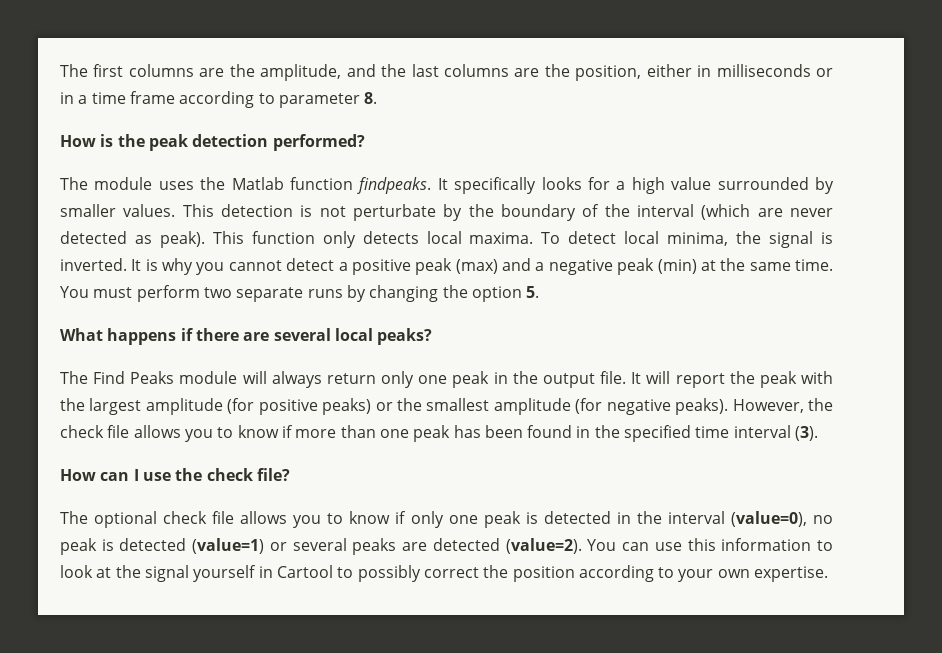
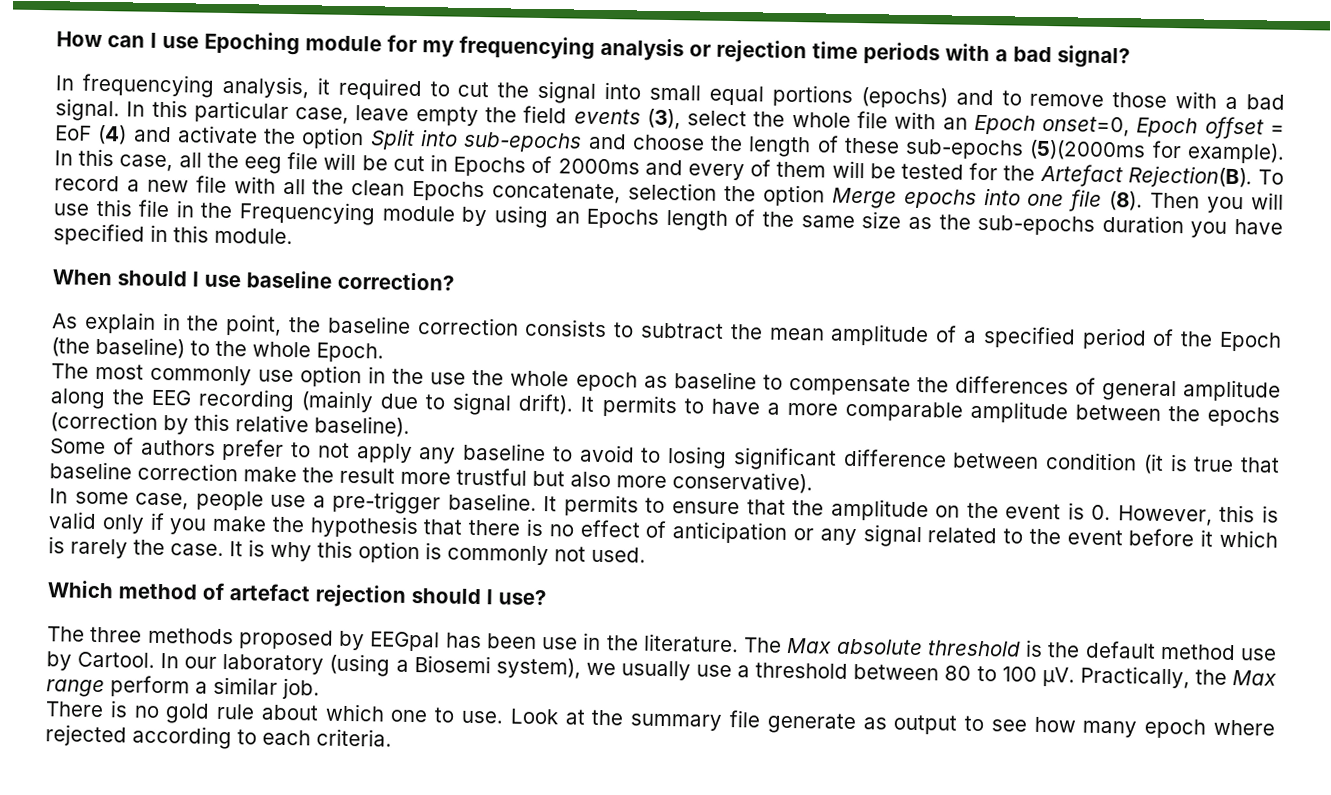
[60,64,833,81] [60,91,378,108] [60,134,365,151] [60,177,834,194] [60,204,834,221] [60,231,834,248] [60,258,833,275] [60,285,540,302] [60,328,433,345] [60,371,833,388] [60,398,834,415] [60,425,819,442] [60,468,290,481] [60,511,833,528] [60,538,833,555] [60,565,829,582] The first columns are the amplitude, and the last columns are the position, either in milliseconds or in a time frame according to parameter 8. // How is the peak detection performed? // The module uses the Matlab function findpeaks. It specifically looks for a high value surrounded by smaller values. This detection is not perturbate by the boundary of the interval (which are never detected as peak). This function only detects local maxima. To detect local minima, the signal is inverted. It is why you cannot detect a positive peak (max) and a negative peak (min) at the same time. You must perform two separate runs by changing the option 5. // What happens if there are several local peaks? // The Find Peaks module will always return only one peak in the output file. It will report the peak with the largest amplitude (for positive peaks) or the smallest amplitude (for negative peaks). However, the check file allows you to know if more than one peak has been found in the specified time interval (3). // How can I use the check file? // The optional check file allows you to know if only one peak is detected in the interval (value=0), no peak is detected (value=1) or several peaks are detected (value=2). You can use this information to look at the signal yourself in Cartool to possibly correct the position according to your own expertise. -> [56,31,1130,69] [55,73,1285,110] [55,98,1286,140] [55,124,1286,164] [54,148,1285,189] [54,175,1285,214] [53,198,1283,238] [53,223,293,246] [52,269,454,291] [52,311,1282,352] [51,336,384,363] [51,363,1281,402] [50,388,1280,427] [50,411,410,437] [50,437,1280,474] [49,461,813,494] [49,488,1279,526] [48,511,1278,548] [48,536,646,566] [47,580,546,608] [47,626,1277,661] [46,651,1277,689] [46,675,320,700] [45,700,1275,739] [45,724,392,750] How can I use Epoching module for my frequencying analysis or rejection time periods with a bad signal? // In frequencying analysis, it required to cut the signal into small equal portions (epochs) and to remove those with a bad signal. In this particular case, leave empty the field events (3), select the whole file with an Epoch onset=0, Epoch offset = EoF (4) and activate the option Split into sub-epochs and choose the length of these sub-epochs (5)(2000ms for example). In this case, all the eeg file will be cut in Epochs of 2000ms and every of them will be tested for the Artefact Rejection(B). To record a new file with all the clean Epochs concatenate, selection the option Merge epochs into one file (8). Then you will use this file in the Frequencying module by using an Epochs length of the same size as the sub-epochs duration you have specified in this module. // When should I use baseline correction? // As explain in the point, the baseline correction consists to subtract the mean amplitude of a specified period of the Epoch (the baseline) to the whole Epoch. // The most commonly use option in the use the whole epoch as baseline to compensate the differences of general amplitude along the EEG recording (mainly due to signal drift). It permits to have a more comparable amplitude between the epochs (correction by this relative baseline). // Some of authors prefer to not apply any baseline to avoid to losing significant difference between condition (it is true that baseline correction make the result more trustful but also more conservative). // In some case, people use a pre-trigger baseline. It permits to ensure that the amplitude on the event is 0. However, this is valid only if you make the hypothesis that there is no effect of anticipation or any signal related to the event before it which is rarely the case. It is why this option is commonly not used. // Which method of artefact rejection should I use? // The three methods proposed by EEGpal has been use in the literature. The Max absolute threshold is the default method use by Cartool. In our laboratory (using a Biosemi system), we usually use a threshold between 80 to 100 µV. Practically, the Max range perform a similar job. // There is no gold rule about which one to use. Look at the summary file generate as output to see how many epoch where rejected according to each criteria.

